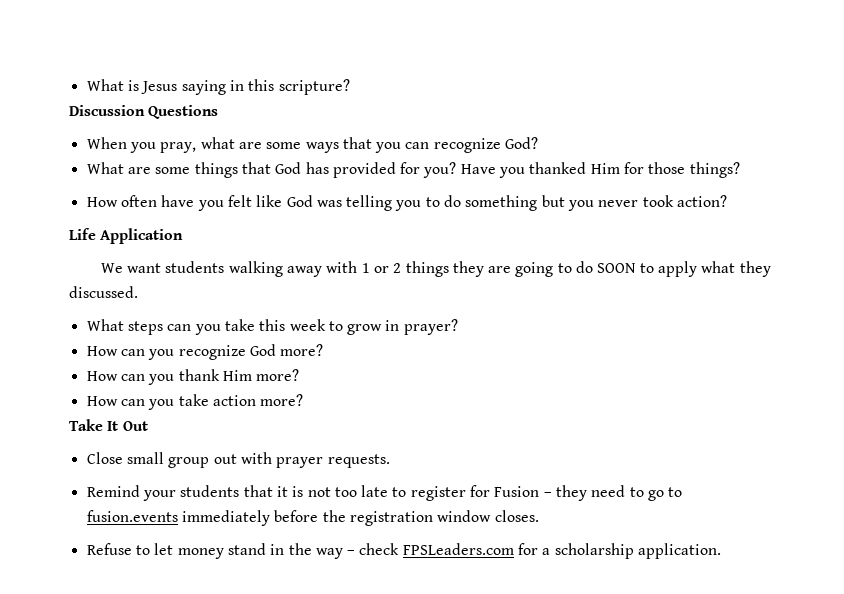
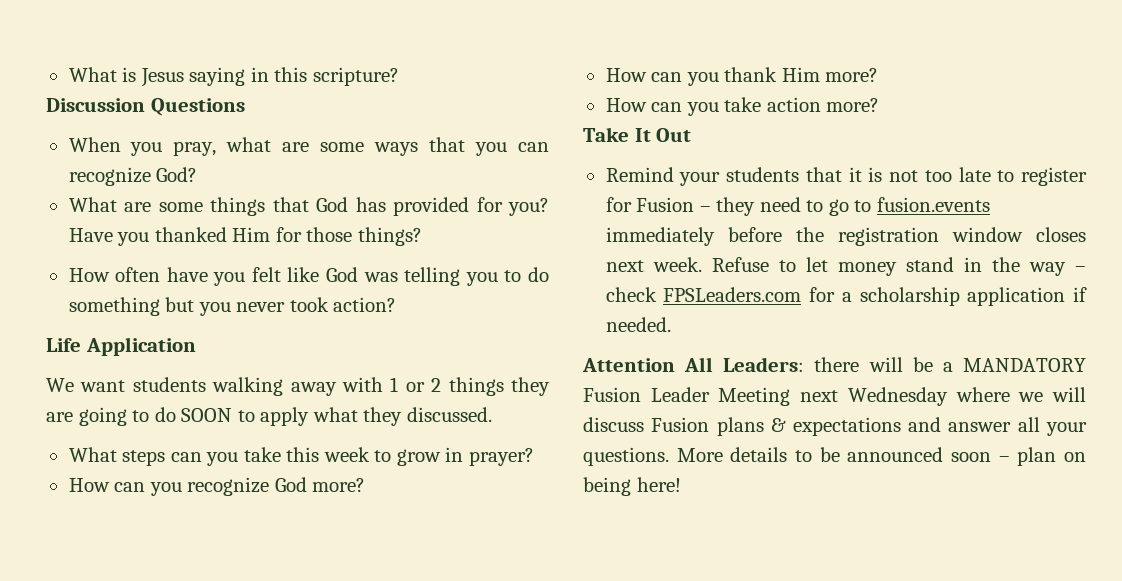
[86,452,390,468] // Close small group out with prayer requests. -> (692, 135) none
[494,510,539,522] closes. // -> [1036,227,1086,242] [605,257,702,272] closes next week.
[638,543,722,559] application. -> [967,287,1087,306] [605,317,671,332] [582,357,1086,372] [583,387,1086,406] [583,417,1087,436] [583,447,1086,466] [583,477,681,496] application if needed. // Attention All Leaders: there will be a MANDATORY Fusion Leader Meeting next Wednesday where we will discuss Fusion plans & expectations and answer all your questions. More details to be announced soon – plan on being here!

